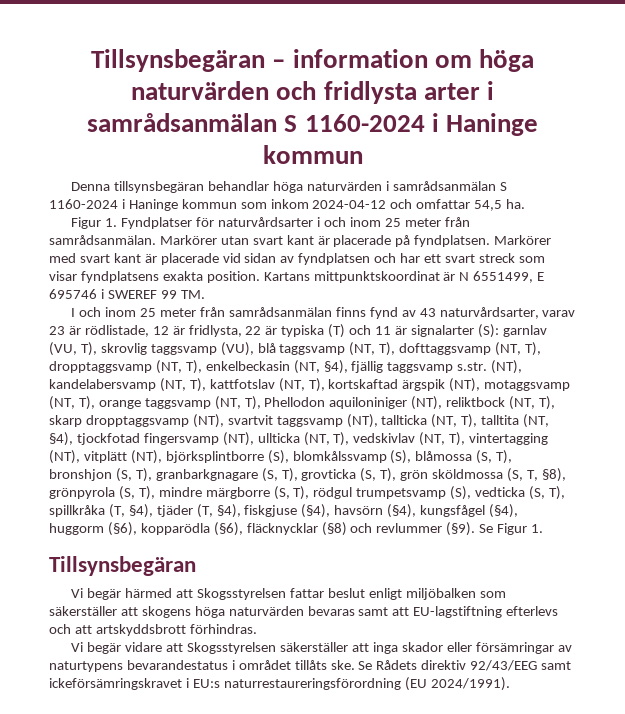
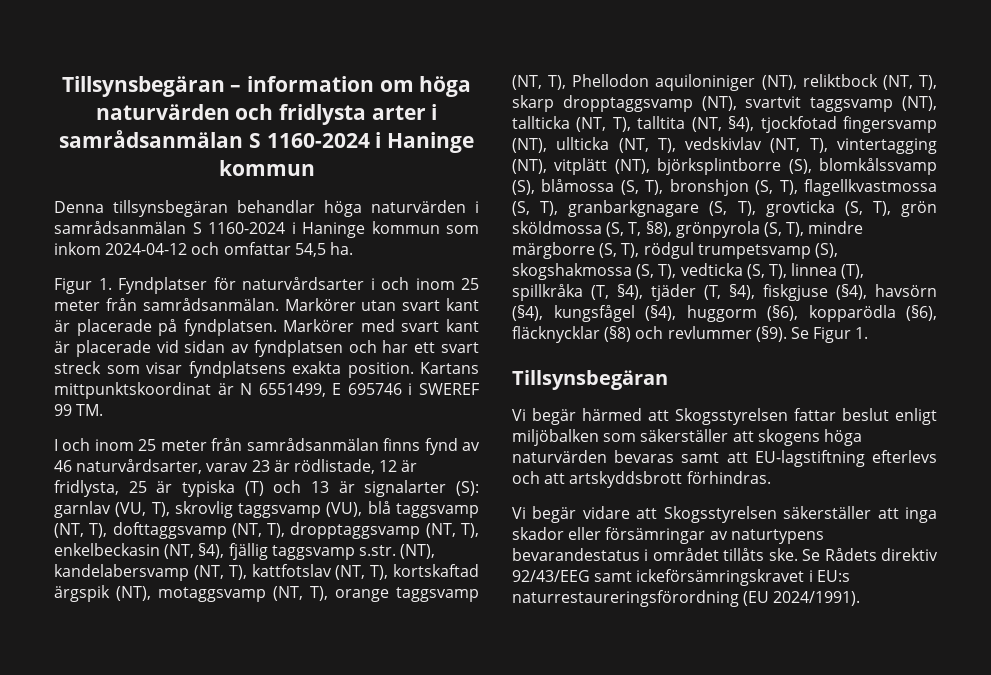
[419,308,436,317] 43 -> [54,460,72,472] 46
[245,326,262,335] 22 -> [128,481,147,493] 25
[375,326,392,335] 11 -> [310,481,329,493] 13
(152, 475) none -> [804,179,937,196] [512,201,559,216] flagellkvastmossa (S, T),
(472, 493) none -> [512,263,677,280] skogshakmossa (S, T),
(565, 493) none -> [791,263,865,279] linnea (T),

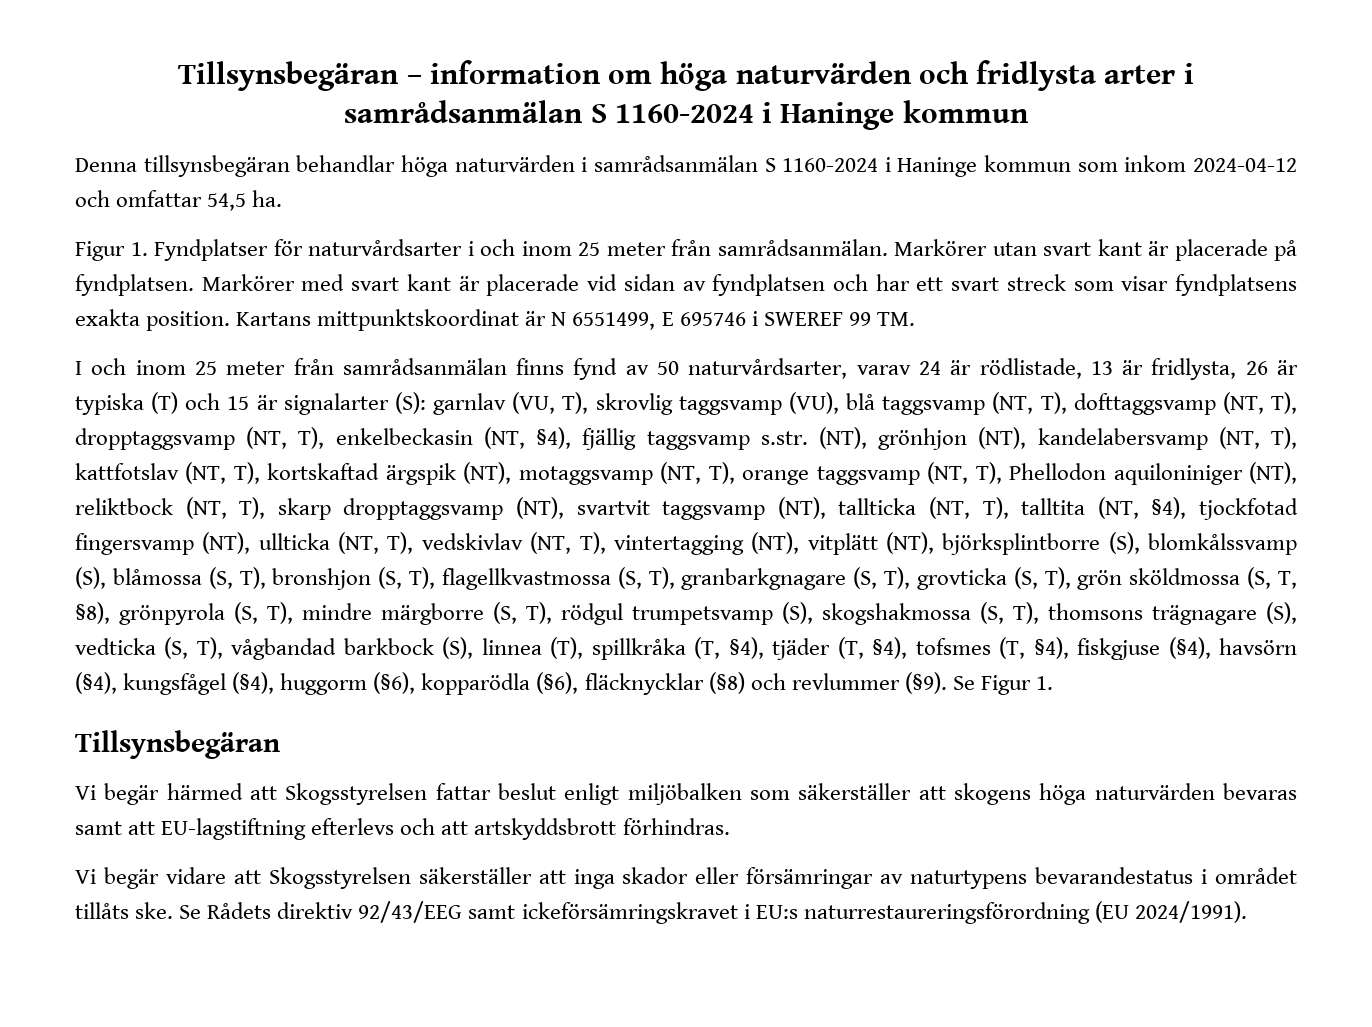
[54,460,72,472] 46 -> [657,361,679,375] 50
[251,460,270,472] 23 -> [918,361,941,375] 24
[379,460,398,472] 12 -> [1090,361,1113,375] 13
[128,481,147,493] 25 -> [1245,361,1268,375] 26
[310,481,329,493] 13 -> [227,396,250,410] 15
(436, 551) none -> [878,427,1027,450] grönhjon (NT),
[680,263,787,279] vedticka (S, T), -> [1048,602,1297,625] [75,637,474,660] thomsons trägnagare (S), vedticka (S, T), vågbandad barkbock (S),
(756, 292) none -> [915,637,1069,659] tofsmes (T, §4),

